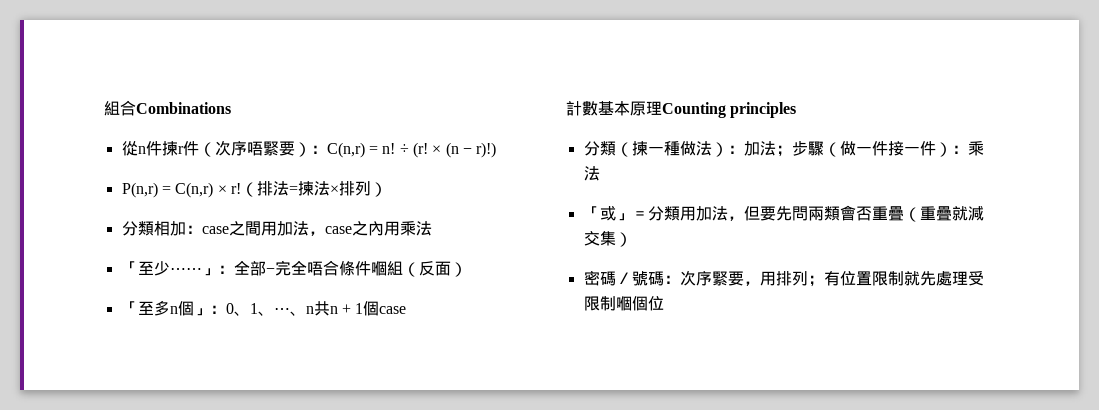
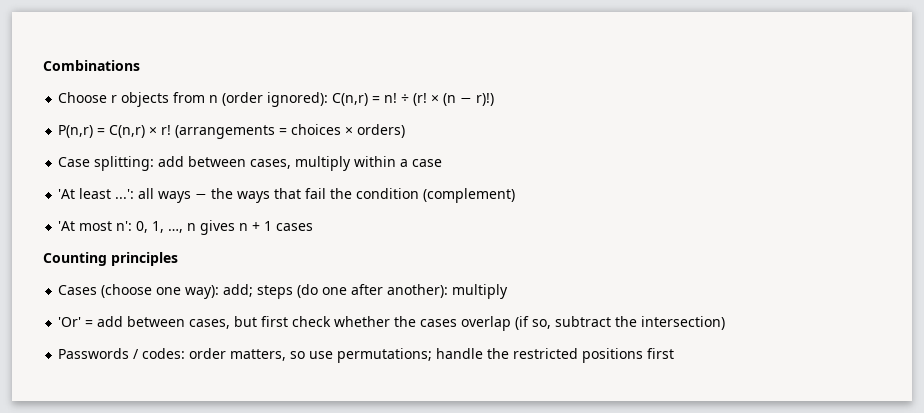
[104,100,136,116] 組合 -> (43, 65) none
[121,140,327,157] 從n件揀r件（次序唔緊要）： -> [58,92,329,107] Choose r objects from n (order ignored):
[240,181,387,197] [121,221,432,236] [121,260,467,277] [121,300,407,316] [566,101,797,118] [583,141,984,157] [583,166,600,181] [583,205,984,222] [583,231,632,247] [583,270,984,287] [583,296,664,311] （排法=揀法×排列） // 分類相加：case之間用加法，case之內用乘法 // 「至少⋯⋯」：全部−完全唔合條件嗰組（反面） // 「至多n個」：0、1、⋯、n共n + 1個case // 計數基本原理Counting principles // 分類（揀一種做法）：加法；步驟（做一件接一件）：乘法 // 「或」＝分類用加法，但要先問兩類會否重疊（重疊就減交集） // 密碼／號碼：次序緊要，用排列；有位置限制就先處理受限制嗰個位 -> [175,124,406,139] [58,156,443,171] [58,188,516,203] [58,220,314,235] [43,252,178,266] [58,284,509,299] [58,316,726,331] [58,348,675,363] (arrangements = choices × orders) // Case splitting: add between cases, multiply within a case // 'At least ...': all ways − the ways that fail the condition (complement) // 'At most n': 0, 1, …, n gives n + 1 cases // Counting principles // Cases (choose one way): add; steps (do one after another): multiply // 'Or' = add between cases, but first check whether the cases overlap (if so, subtract the intersection) // Passwords / codes: order matters, so use permutations; handle the restricted positions first

